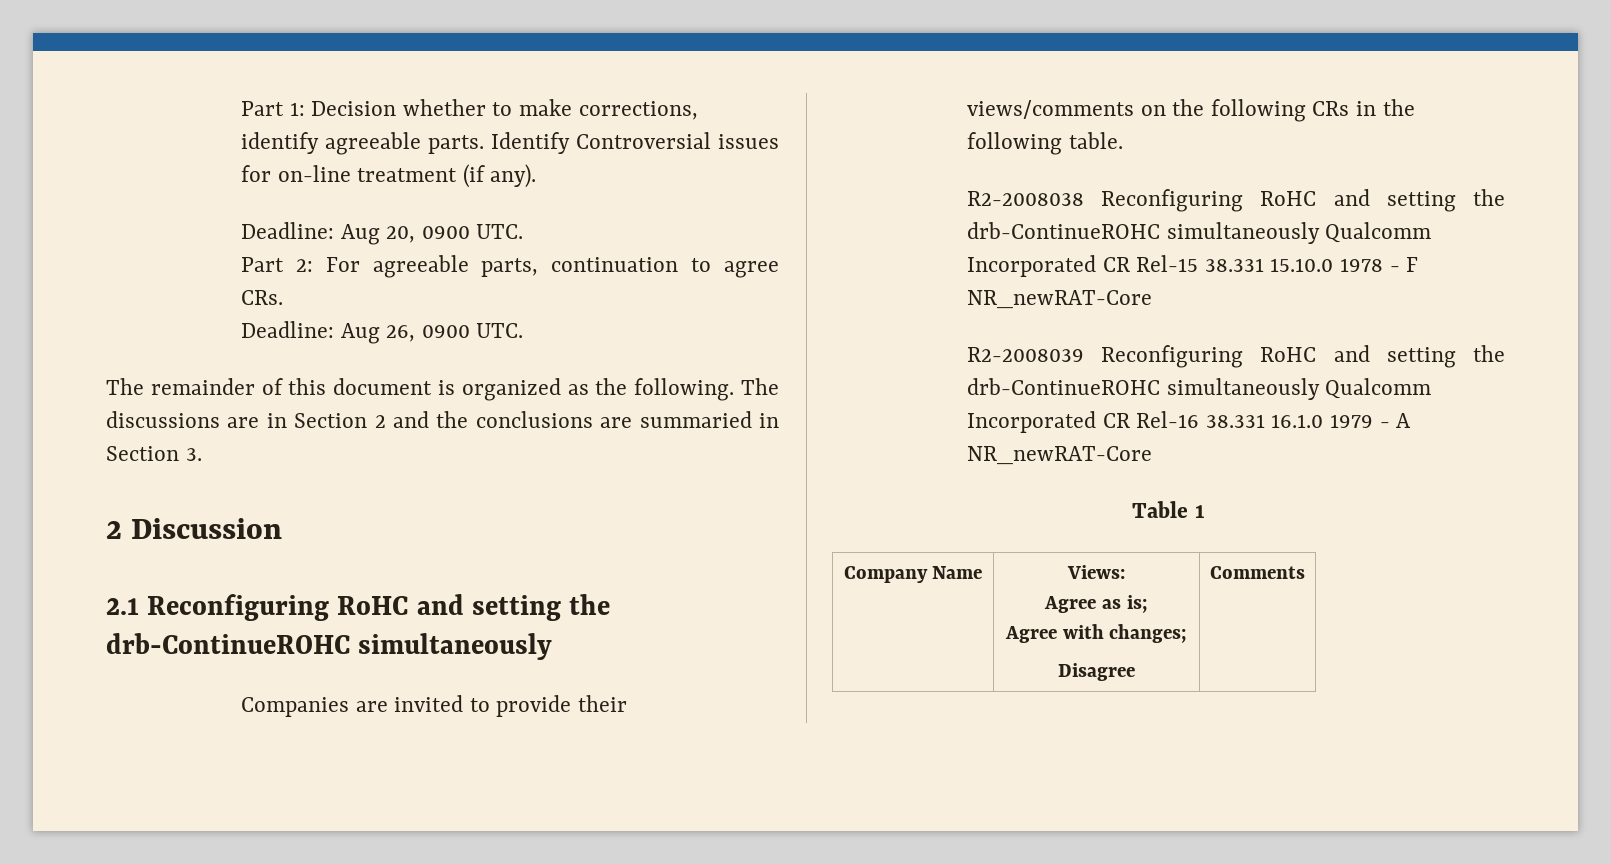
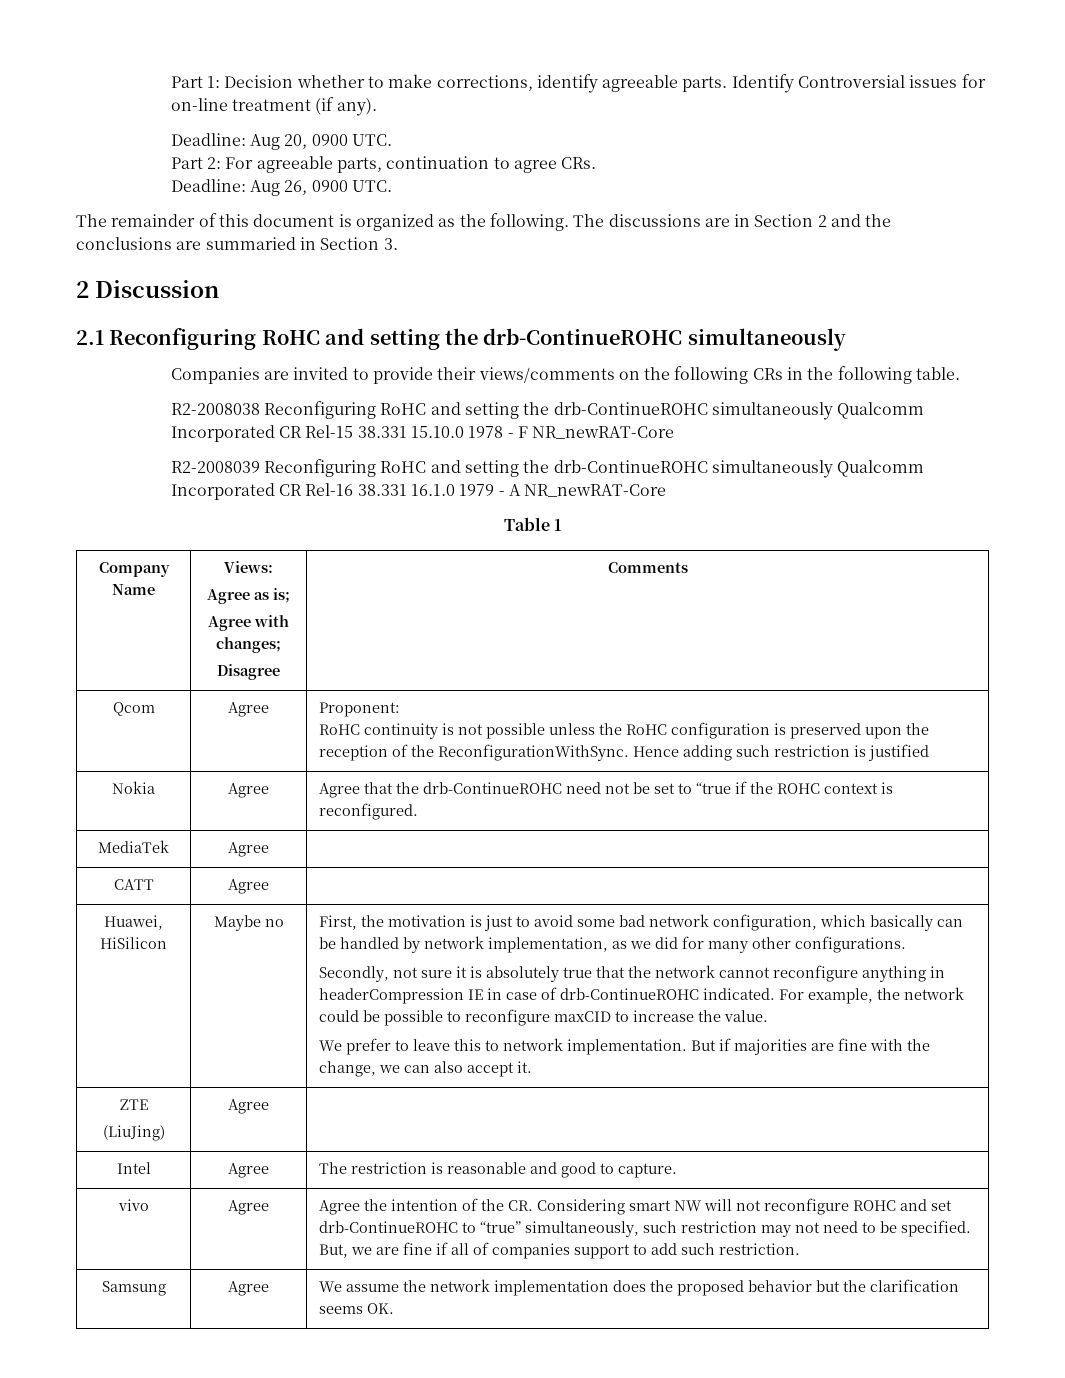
(1305, 572) none -> [112,702,155,716] [228,702,269,717] [318,702,400,717] [318,722,929,739] [318,744,929,761] [112,781,155,794] [228,783,269,798] [318,781,893,798] [318,803,418,820] [98,840,169,853] [228,842,269,857] [113,879,154,890] [228,879,269,894] [104,915,163,930] [100,937,167,949] [213,915,284,931] [318,914,963,931] [318,936,906,953] [318,965,945,982] [318,987,964,1004] [318,1009,768,1026] [318,1038,930,1055] [318,1061,532,1077] [119,1099,148,1110] [102,1125,165,1141] [228,1099,269,1114] [116,1162,151,1174] [228,1163,269,1178] [318,1162,677,1178] [117,1199,149,1211] [228,1200,269,1215] [318,1198,952,1215] [318,1220,971,1237] [318,1242,800,1259] [101,1281,166,1296] [228,1281,269,1296] [318,1279,959,1296] [318,1303,394,1314] // Qcom | Agree | Proponent: // RoHC continuity is not possible unless the RoHC configuration is preserved upon the reception of the ReconfigurationWithSync. Hence adding such restriction is justified // Nokia | Agree | Agree that the drb-ContinueROHC need not be set to “true if the ROHC context is reconfigured. // MediaTek | Agree | // CATT | Agree | // Huawei, HiSilicon | Maybe no | First, the motivation is just to avoid some bad network configuration, which basically can be handled by network implementation, as we did for many other configurations. // Secondly, not sure it is absolutely true that the network cannot reconfigure anything in headerCompression IE in case of drb-ContinueROHC indicated. For example, the network could be possible to reconfigure maxCID to increase the value. // We prefer to leave this to network implementation. But if majorities are fine with the change, we can also accept it. // ZTE // (LiuJing) | Agree | // Intel | Agree | The restriction is reasonable and good to capture. // vivo | Agree | Agree the intention of the CR. Considering smart NW will not reconfigure ROHC and set drb-ContinueROHC to “true” simultaneously, such restriction may not need to be specified. But, we are fine if all of companies support to add such restriction. // Samsung | Agree | We assume the network implementation does the proposed behavior but the clarification seems OK.

